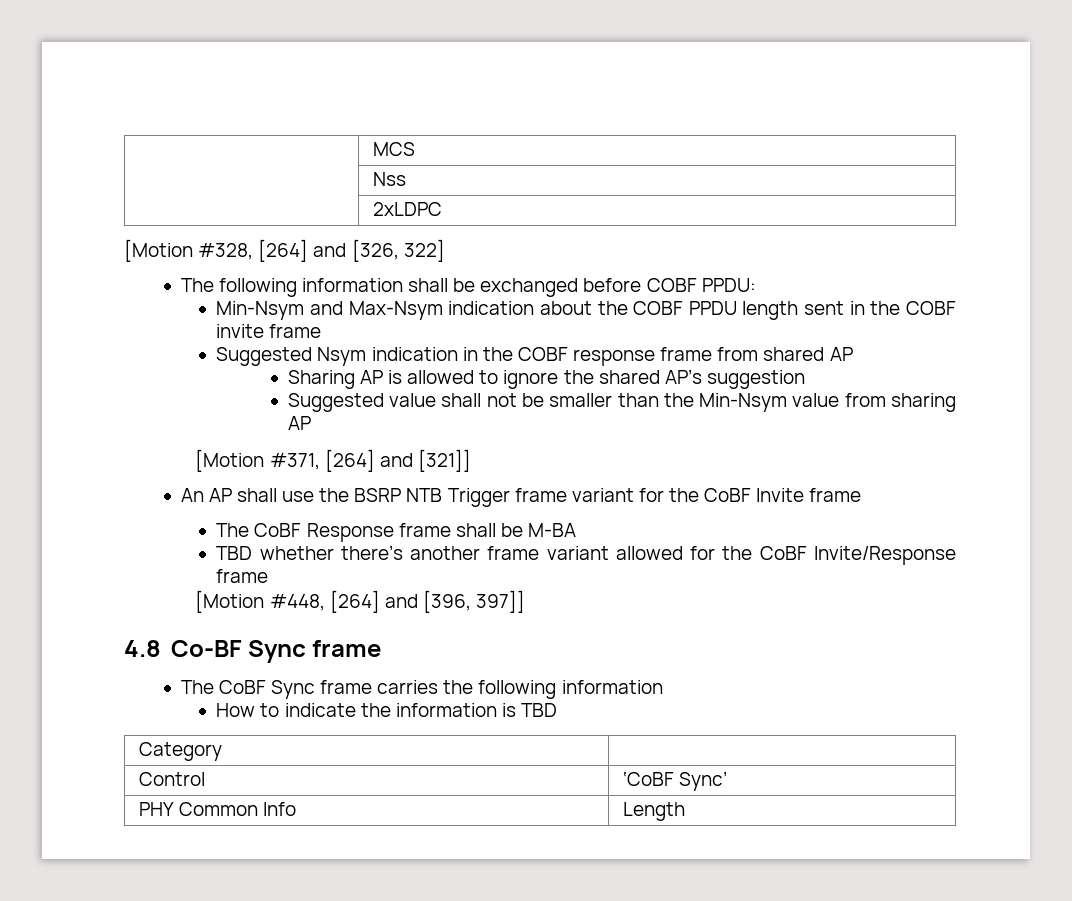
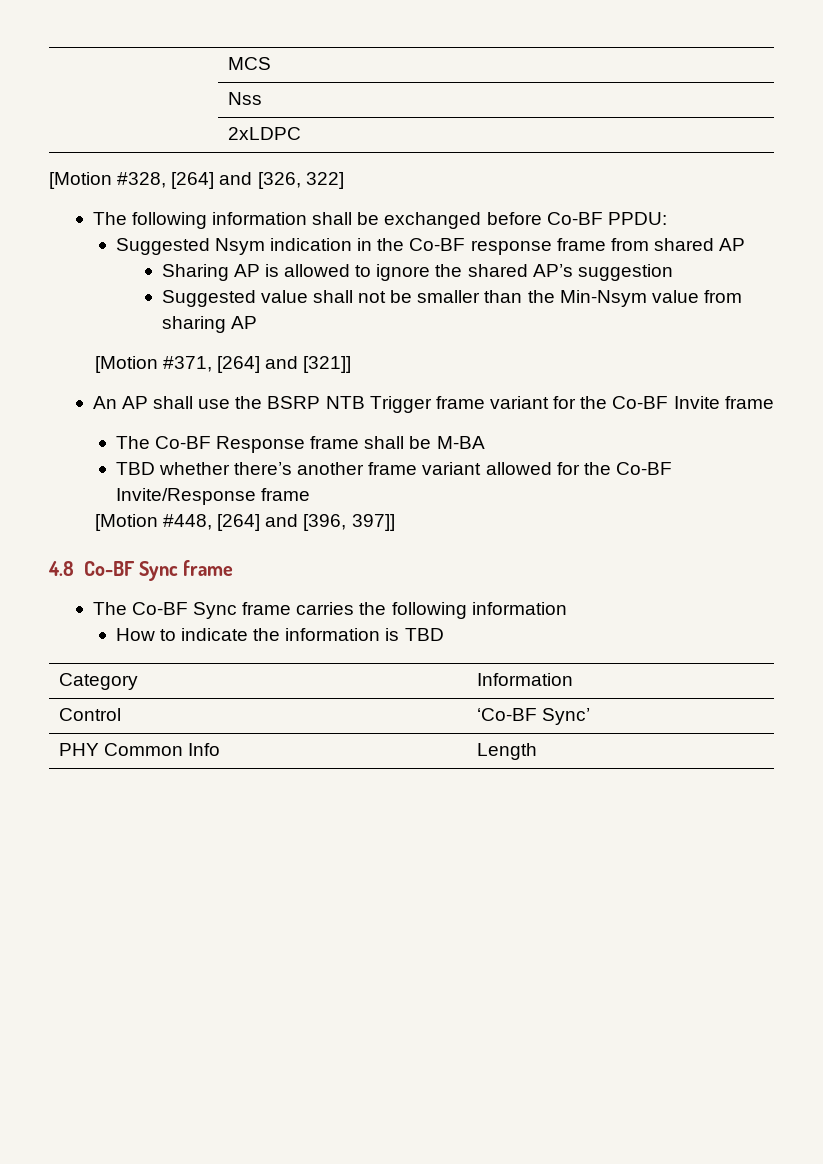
[646,278,697,292] COBF -> [546,212,603,225] Co-BF
[216,301,956,320] [216,324,322,338] // Min-Nsym and Max-Nsym indication about the COBF PPDU length sent in the COBF invite frame -> (667, 218) none
[517,347,568,361] COBF -> [409,238,466,251] Co-BF
[704,488,752,502] CoBF -> [612,396,669,409] Co-BF
[254,523,302,537] CoBF -> [154,436,211,449] Co-BF
[759,546,807,560] CoBF -> [615,462,672,475] Co-BF
[218,680,266,694] CoBF -> [131,602,188,615] Co-BF
(222, 751) none -> [476,673,573,686] Information
[622,771,674,786] ‘CoBF -> [476,708,537,721] ‘Co-BF

